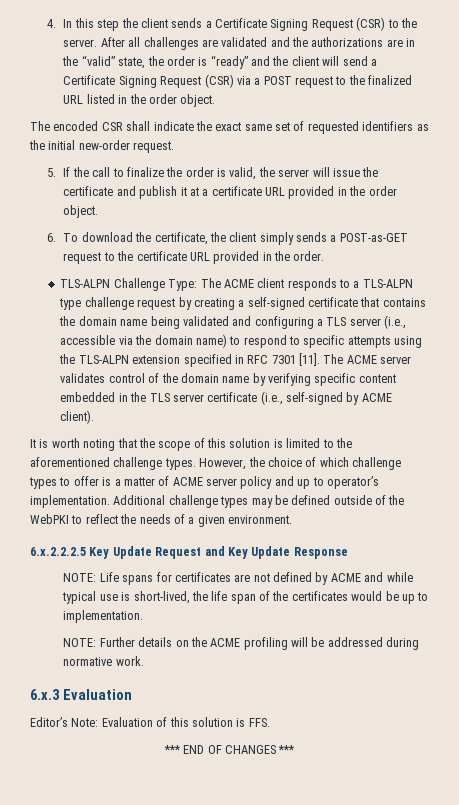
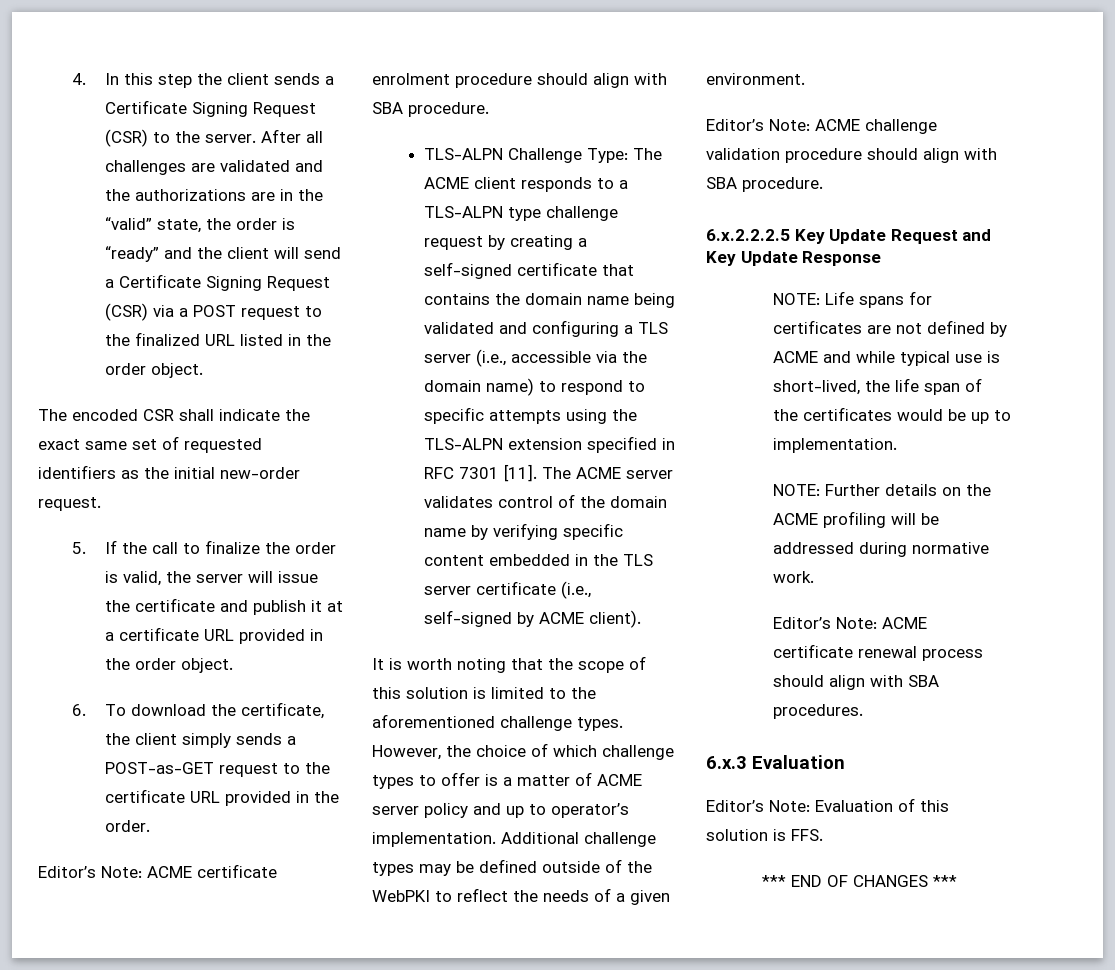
(325, 256) none -> [38,864,277,878] [372,73,667,88] [372,102,489,117] // Editor’s Note: ACME certificate enrolment procedure should align with SBA procedure.
(292, 519) none -> [706,119,937,134] [706,148,997,163] [706,177,823,192] // Editor’s Note: ACME challenge validation procedure should align with SBA procedure.
(144, 661) none -> [773,617,928,629] [773,644,984,661] [773,675,940,690] [773,704,864,719] // Editor’s Note: ACME certificate renewal process should align with SBA procedures.

